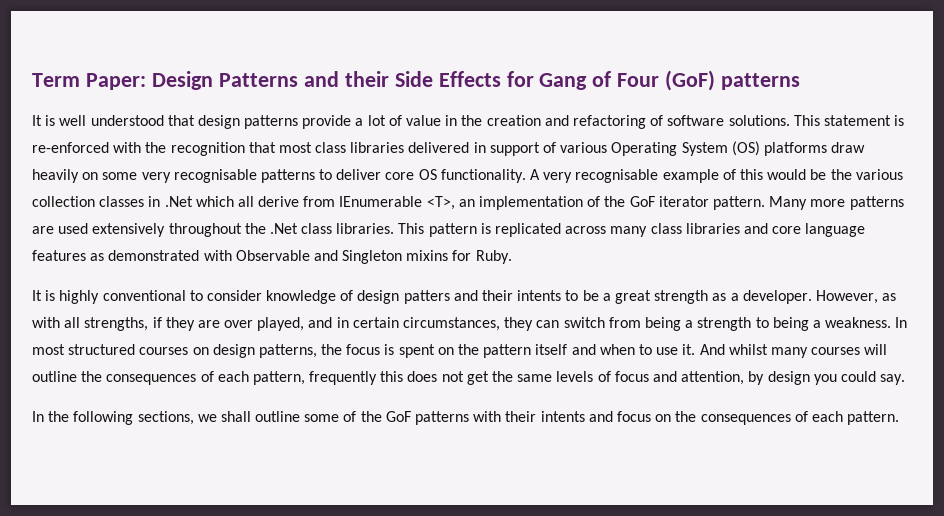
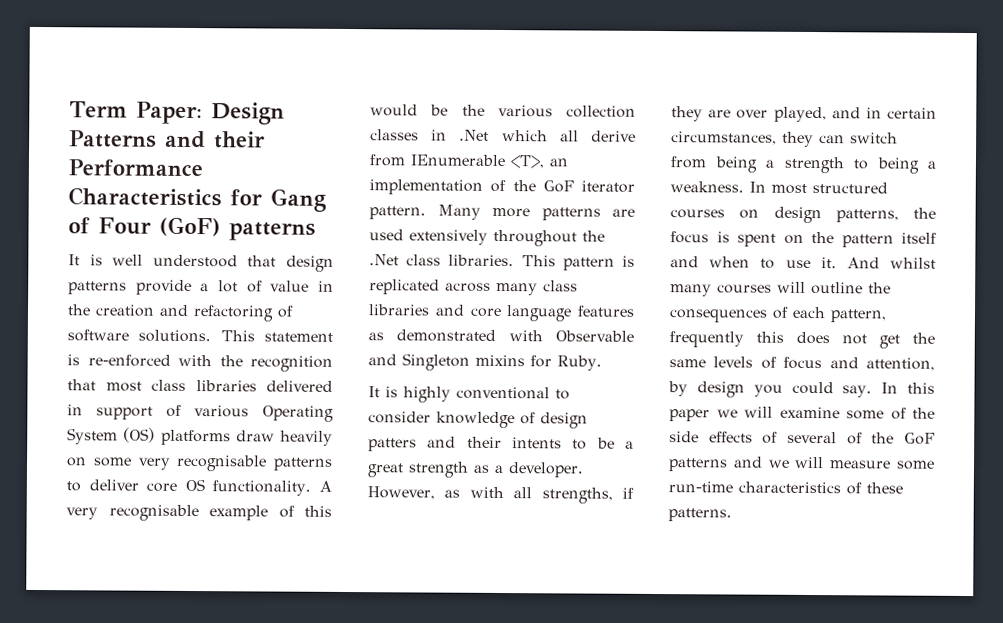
[394,71,501,87] Side Effects -> [68,159,203,177] [68,187,222,207] Performance Characteristics
[32,411,900,425] // In the following sections, we shall outline some of the GoF patterns with their intents and focus on the consequences of each pattern. -> [881,382,935,394] [669,406,935,422] [669,431,935,445] [668,456,935,472] [668,481,903,495] [668,508,732,522] In this paper we will examine some of the side effects of several of the GoF patterns and we will measure some run-time characteristics of these patterns.

